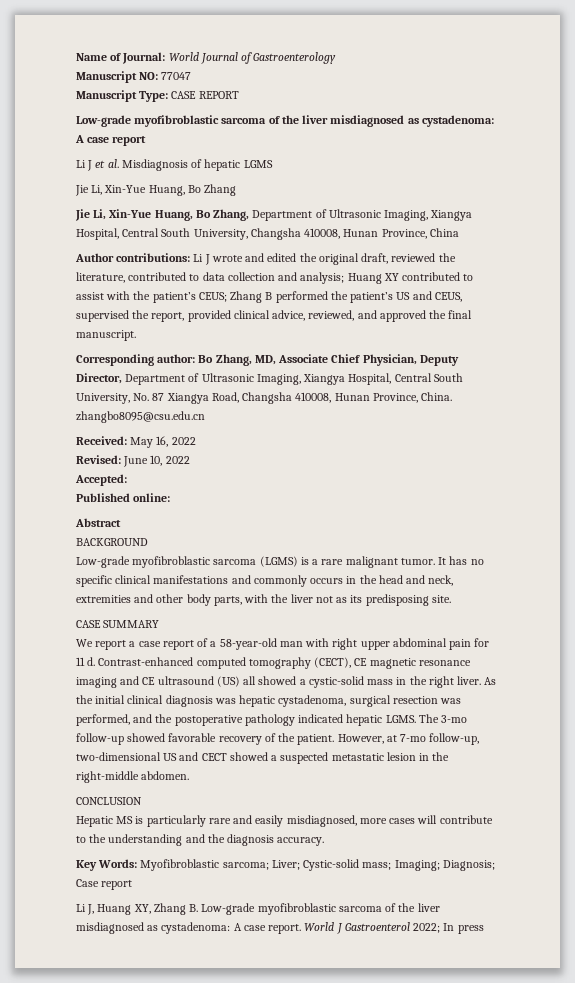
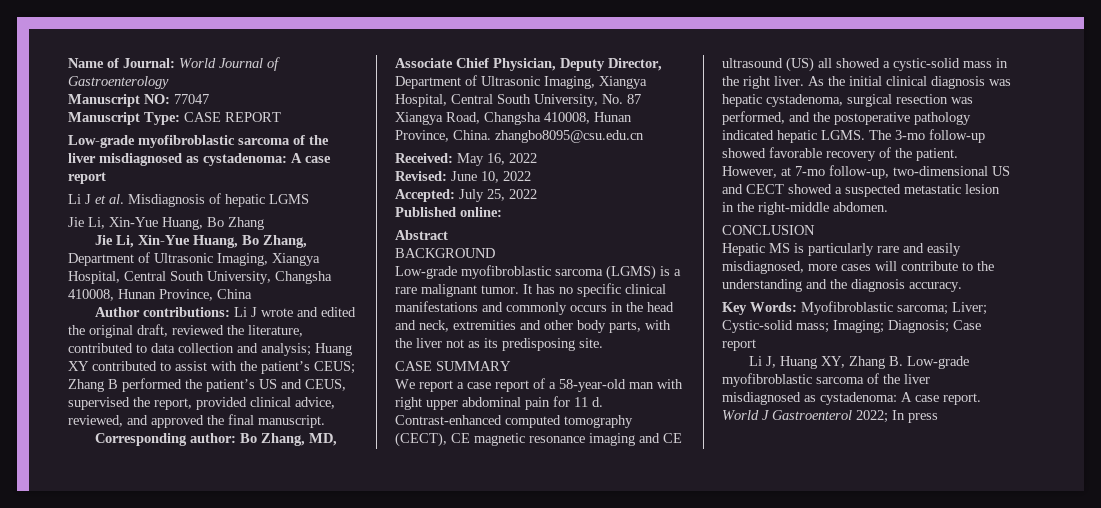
(127, 480) none -> [459,189,537,202] July 25, 2022

